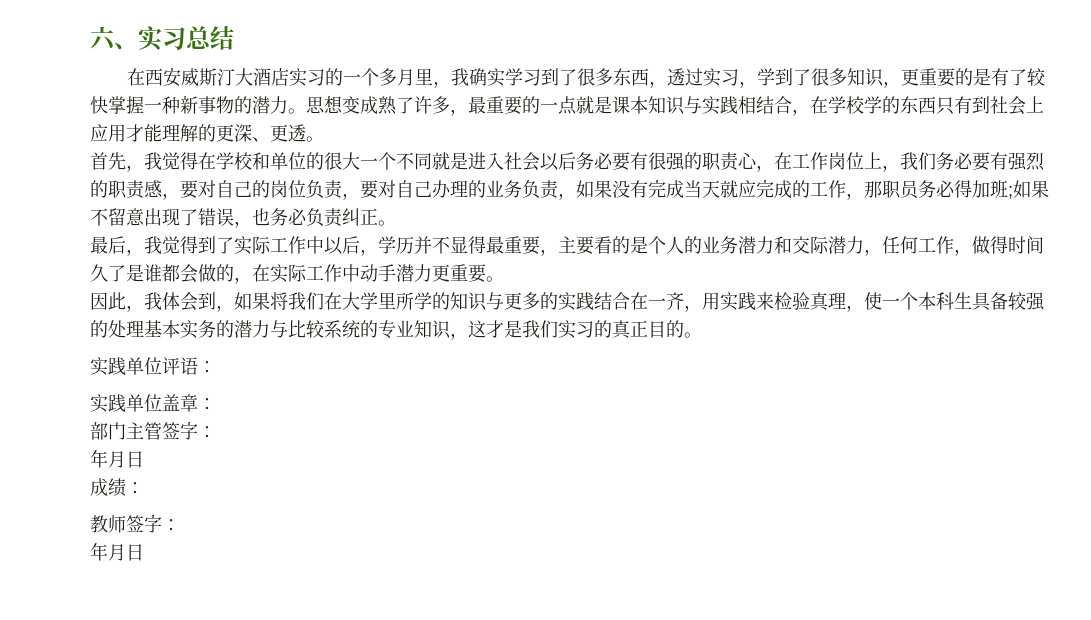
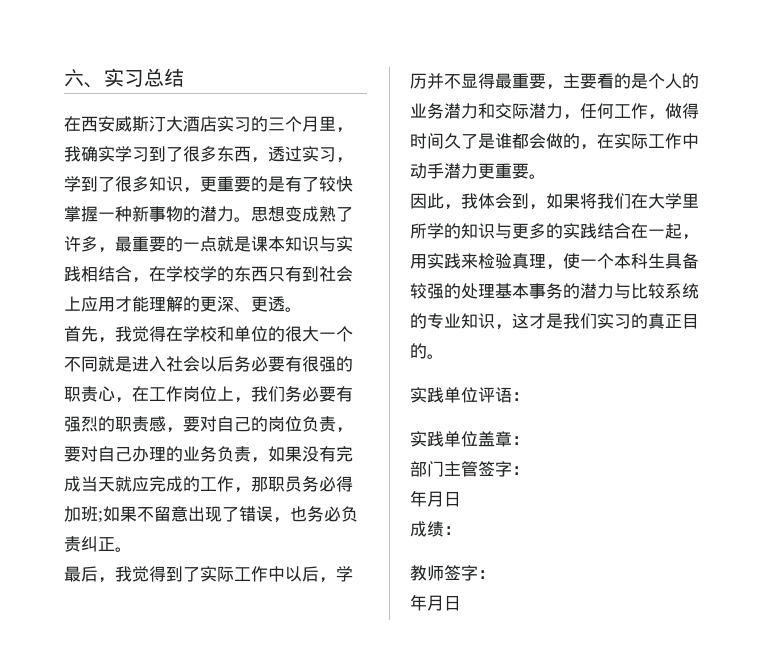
[342,68,397,86] 一个多 -> [268,116,302,132] 三个
[666,292,684,310] 齐 -> [665,223,682,239] 起
[180,320,198,339] 实 -> [529,283,546,299] 事

